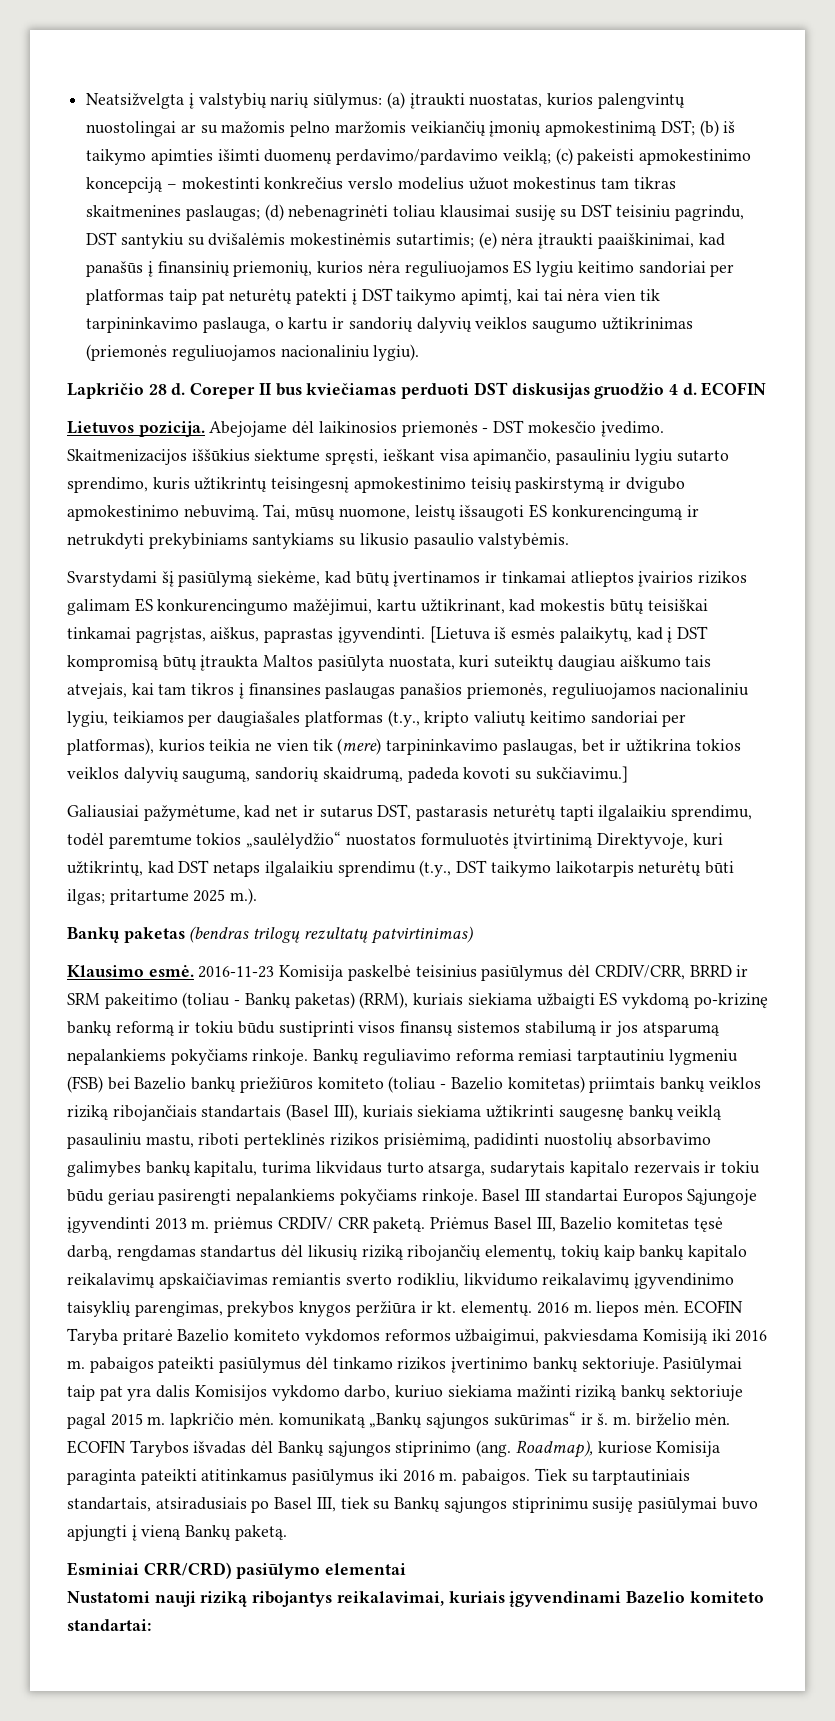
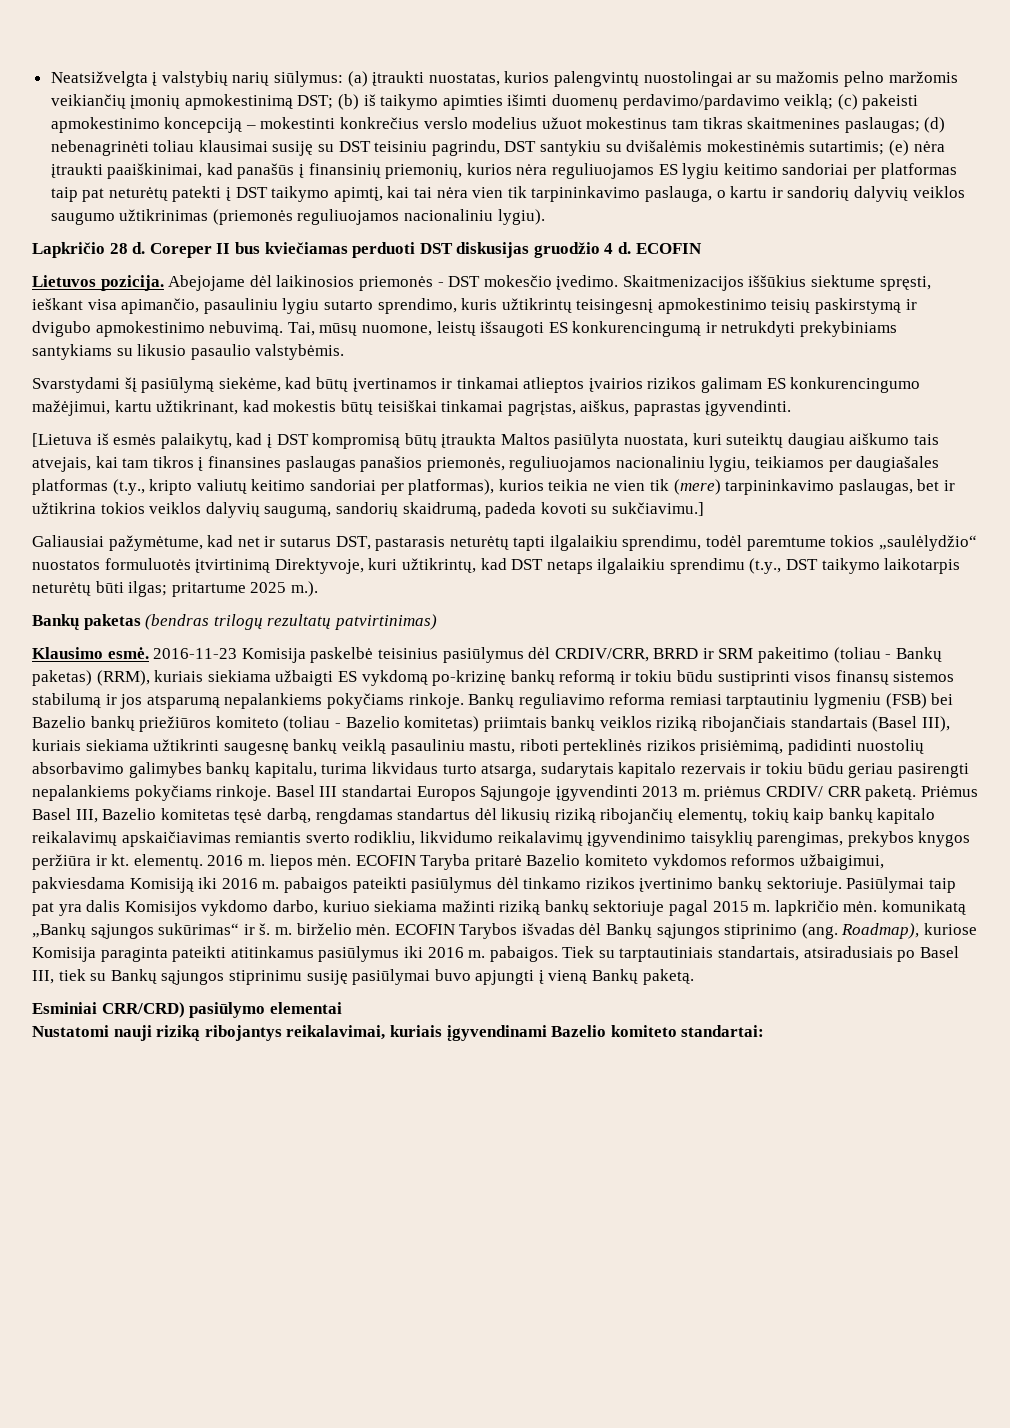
(425, 635) none -> (792, 408) //

